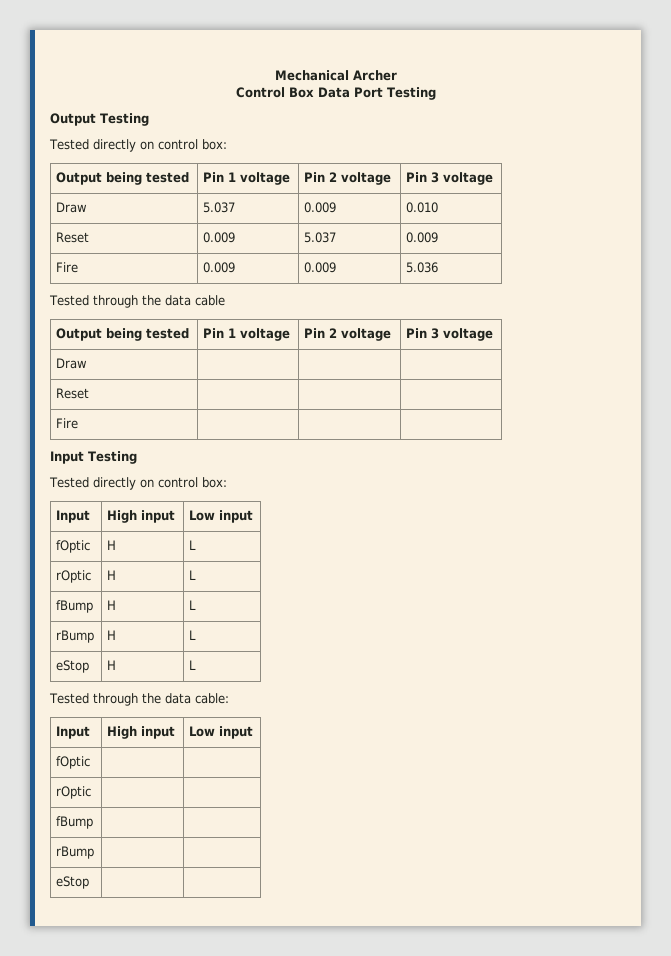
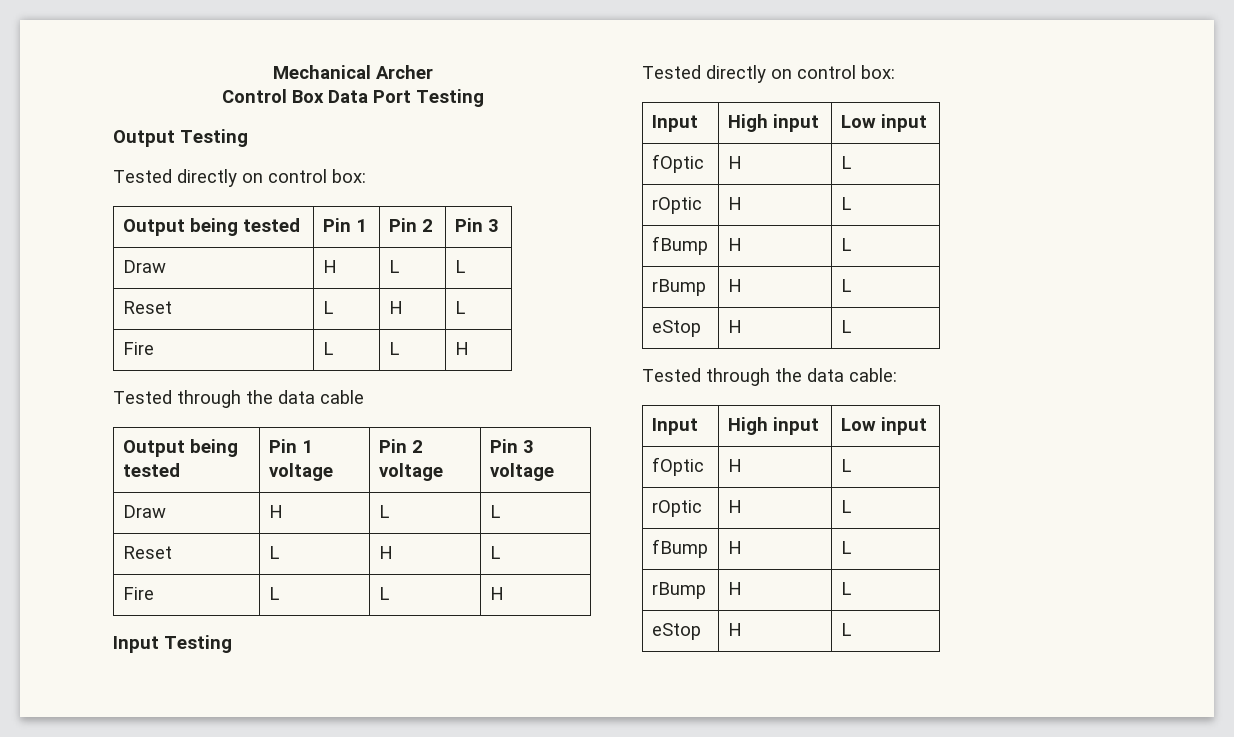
[240,172,291,185] [304,172,392,185] [406,172,494,185] [56,202,88,213] [203,202,236,213] [304,202,337,213] [406,202,439,213] [56,232,90,243] [203,232,236,243] [304,232,337,243] [406,232,439,243] [56,262,79,273] [203,262,236,273] [304,262,337,273] [406,262,439,273] voltage | Pin 2 voltage | Pin 3 voltage // Draw | 5.037 | 0.009 | 0.010 // Reset | 0.009 | 5.037 | 0.009 // Fire | 0.009 | 0.009 | 5.036 -> [388,218,433,232] [454,218,499,232] [122,260,166,273] [322,260,337,273] [388,260,399,273] [454,260,465,273] [122,301,172,314] [322,301,333,314] [388,301,403,314] [454,301,465,314] [122,342,154,355] [322,342,333,355] [388,342,399,355] [454,342,469,355] | Pin 2 | Pin 3 // Draw | H | L | L // Reset | L | H | L // Fire | L | L | H
[56,388,90,399] [56,418,79,429] | | // Reset | | | // Fire | | | -> [268,505,283,518] [378,505,389,518] [489,505,500,518] [122,546,172,559] [268,546,279,559] [378,546,393,559] [489,546,500,559] [122,587,154,600] [268,587,279,600] [378,587,389,600] [489,587,504,600] H | L | L // Reset | L | H | L // Fire | L | L | H
[56,786,92,799] [56,816,94,829] [56,846,95,859] [56,876,90,889] | // rOptic | | // fBump | | // rBump | | // eStop | | -> [727,459,742,472] [840,459,851,472] [651,500,702,517] [727,500,742,513] [840,500,851,513] [651,539,708,558] [727,541,742,554] [840,541,851,554] [651,582,706,599] [727,582,742,595] [840,582,851,595] [651,623,701,640] [727,623,742,636] [840,623,851,636] H | L // rOptic | H | L // fBump | H | L // rBump | H | L // eStop | H | L

